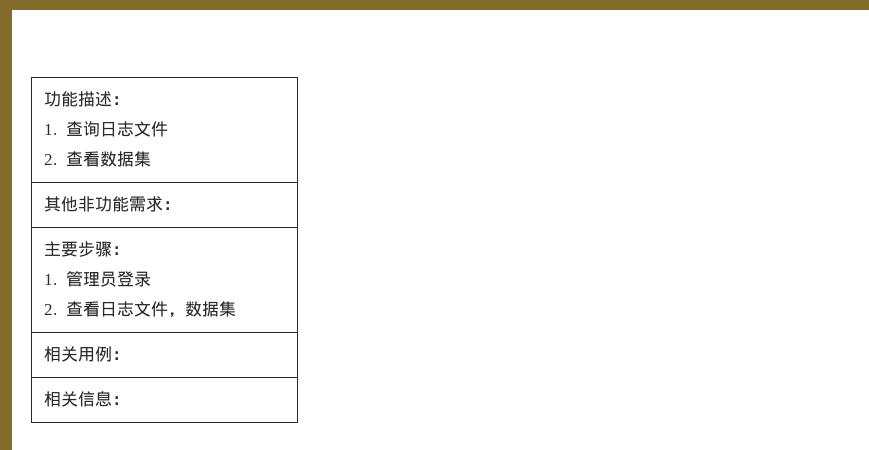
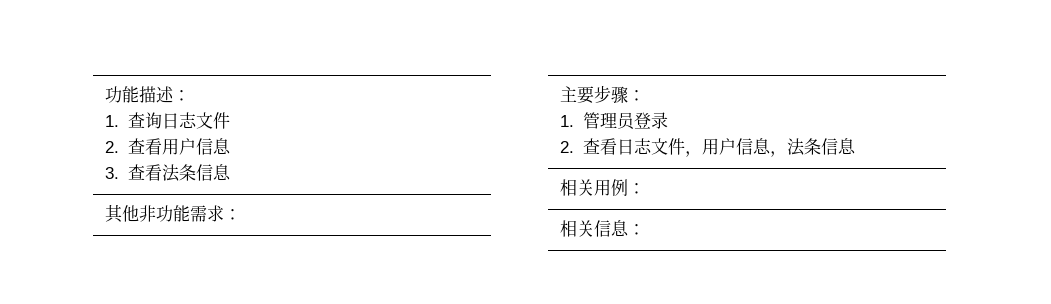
[99,151,151,167] 数据集 -> [161,138,231,155] [105,164,231,182] 用户信息 // 3.查看法条信息
[184,301,236,317] 数据集 -> [701,138,856,157] 用户信息，法条信息

